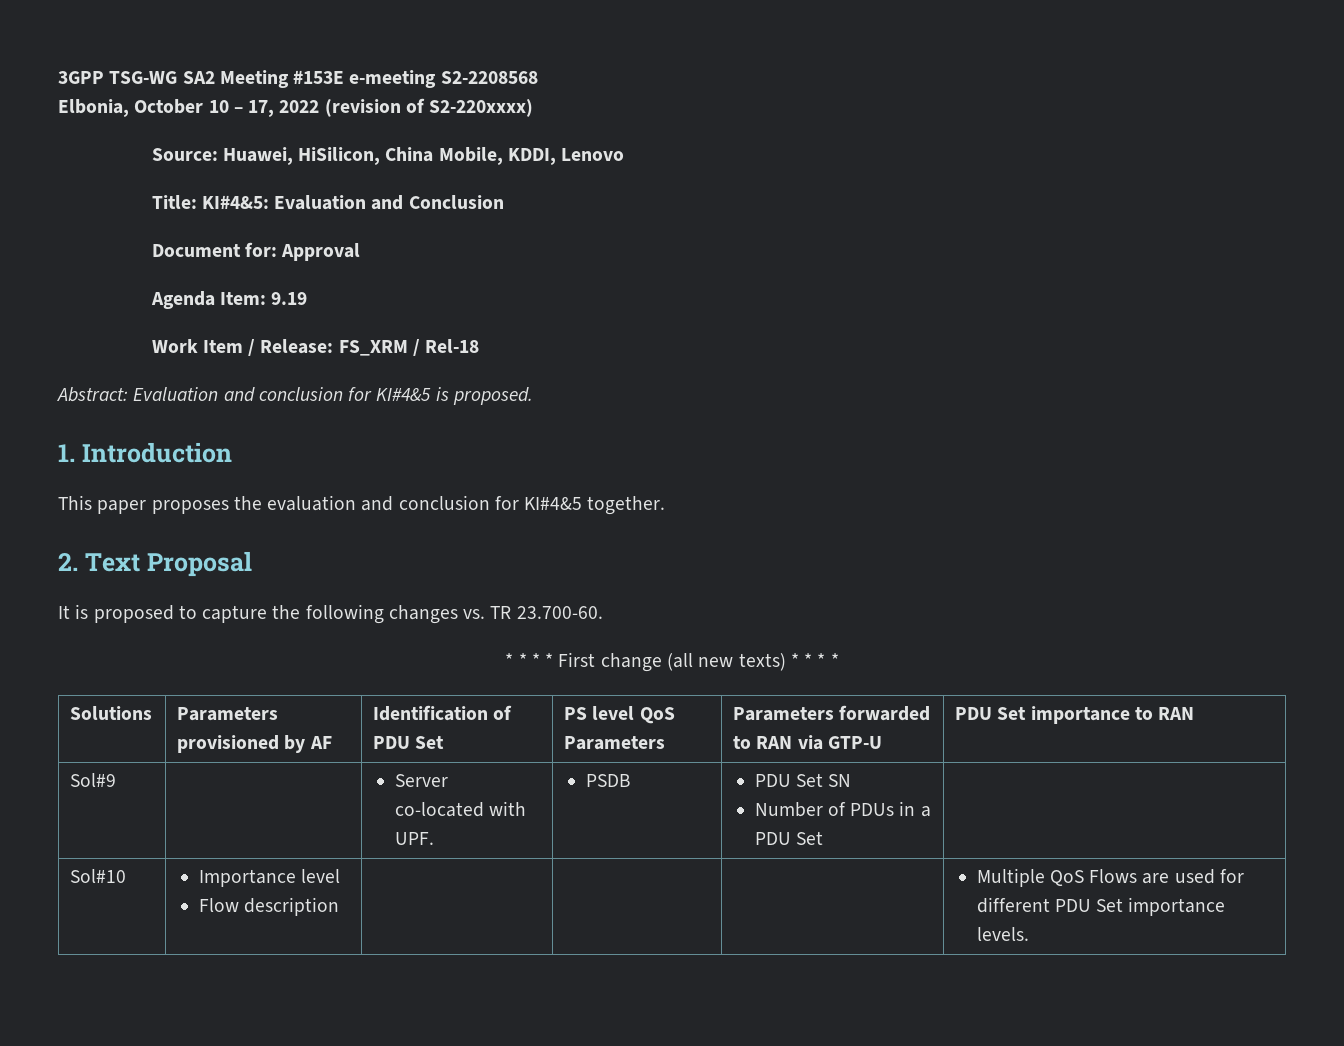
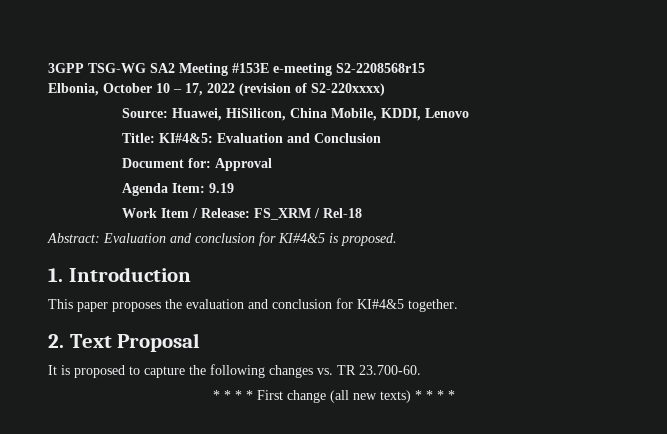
[440,71,538,84] S2-2208568 -> [336,63,425,73] S2-2208568r15
[70,706,153,720] [177,707,279,721] [177,735,332,753] [373,705,513,721] [373,736,445,749] [564,706,675,724] [564,736,666,750] [733,705,931,721] [733,735,882,750] [955,706,1195,724] [70,773,117,787] [394,774,448,787] [394,801,526,817] [394,832,434,845] [585,774,630,787] [754,773,852,787] [754,801,931,817] [754,831,823,845] [70,869,127,883] [198,869,340,887] [198,897,339,916] [976,868,1244,887] [976,897,1226,916] [976,927,1029,941] // Solutions | Parameters provisioned by AF | Identification of PDU Set | PS level QoS Parameters | Parameters forwarded to RAN via GTP-U | PDU Set importance to RAN // Sol#9 | | Server co-located with UPF. | PSDB | PDU Set SN // Number of PDUs in a PDU Set | // Sol#10 | Importance level // Flow description | | | | Multiple QoS Flows are used for different PDU Set importance levels. -> (455, 395) none

